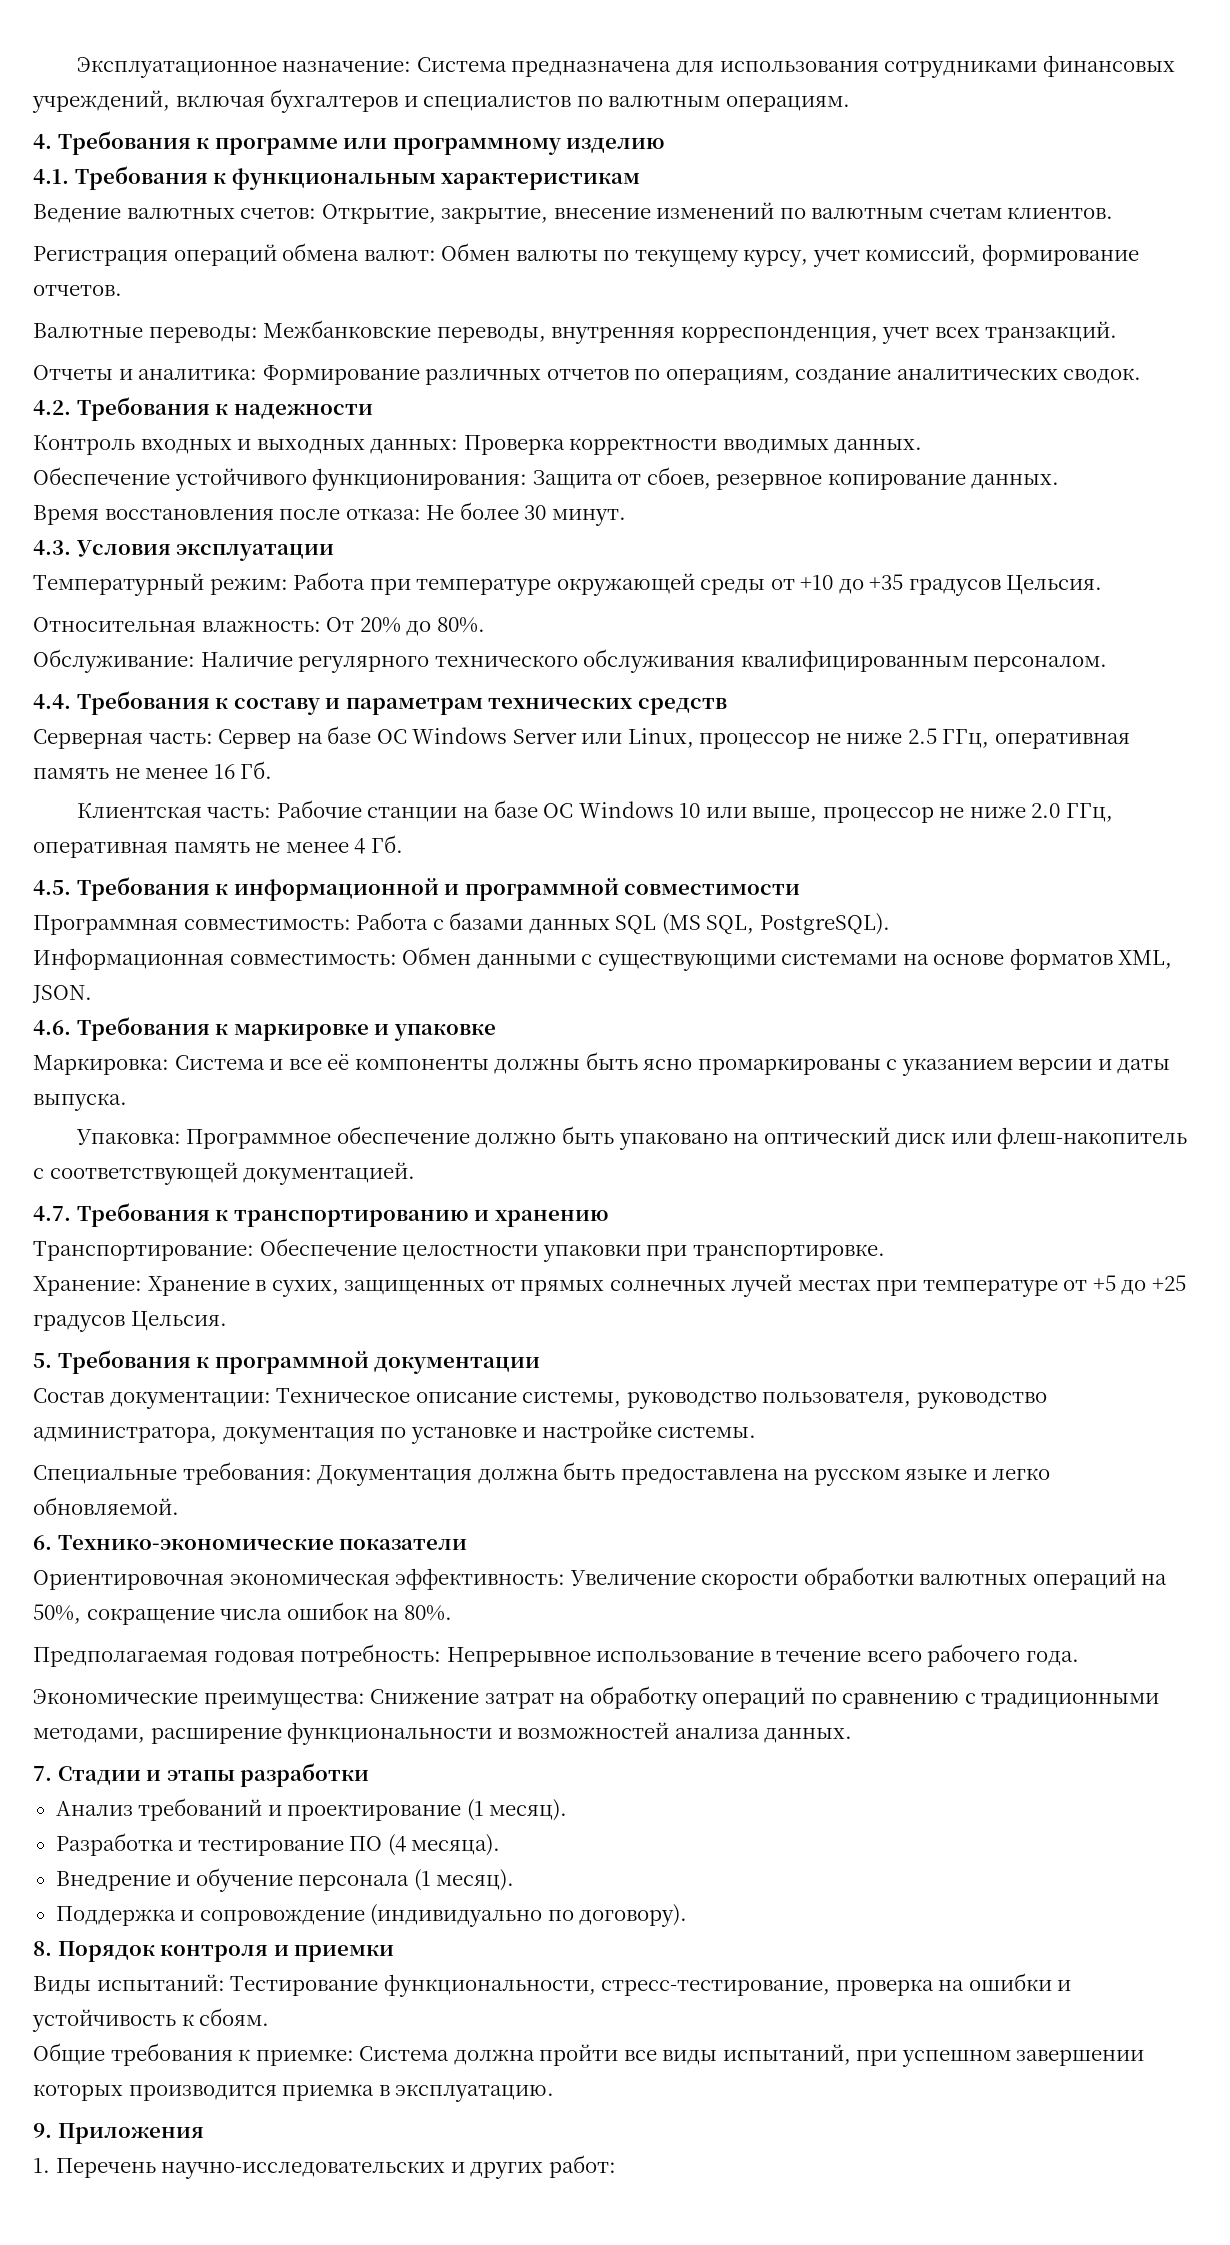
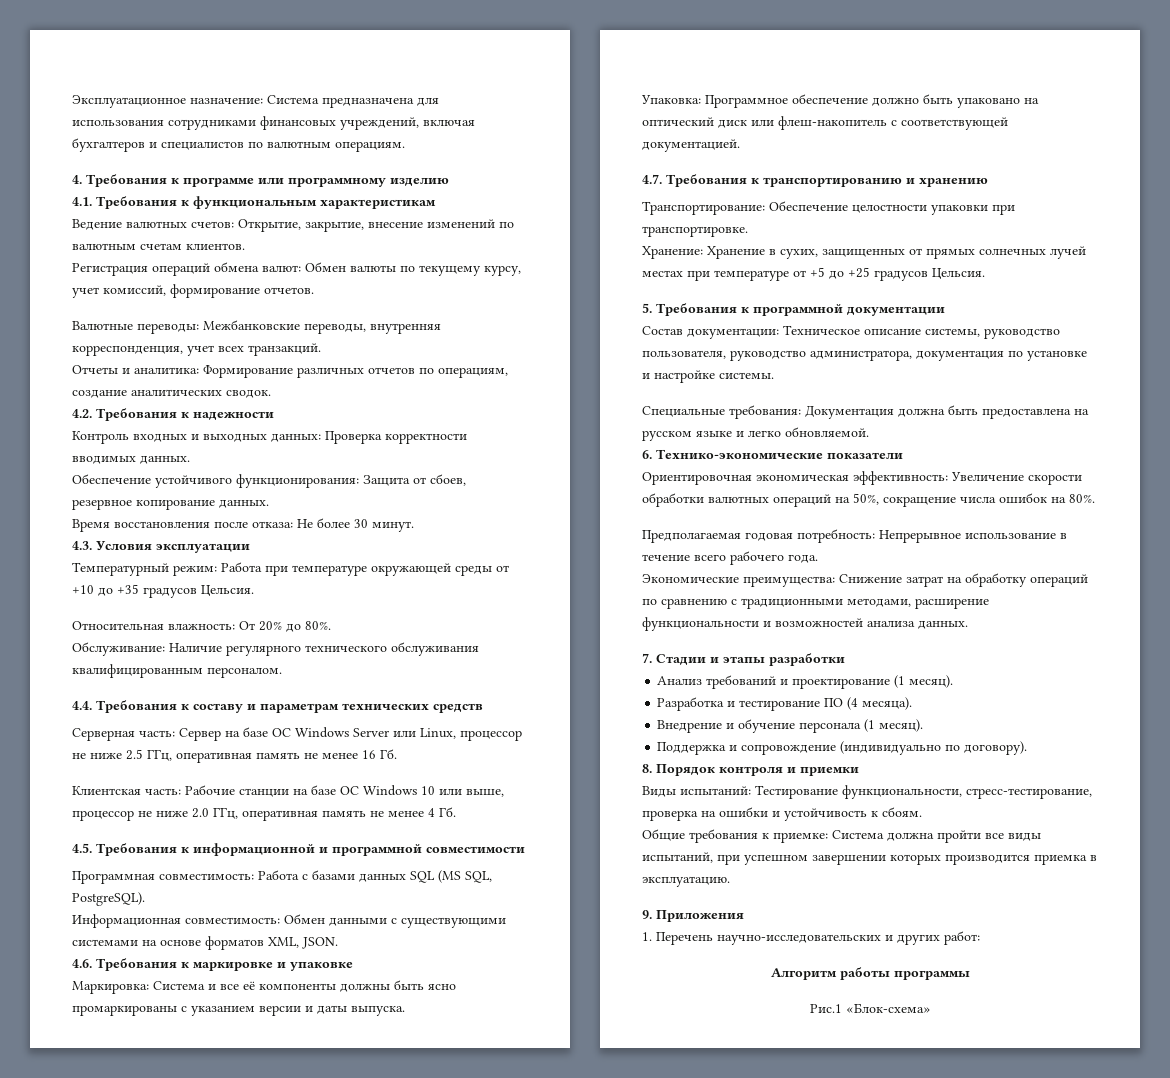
(616, 2166) none -> [770,967,970,980] [809,1003,931,1013] // Алгоритм работы программы // Рис.1 «Блок-схема»

